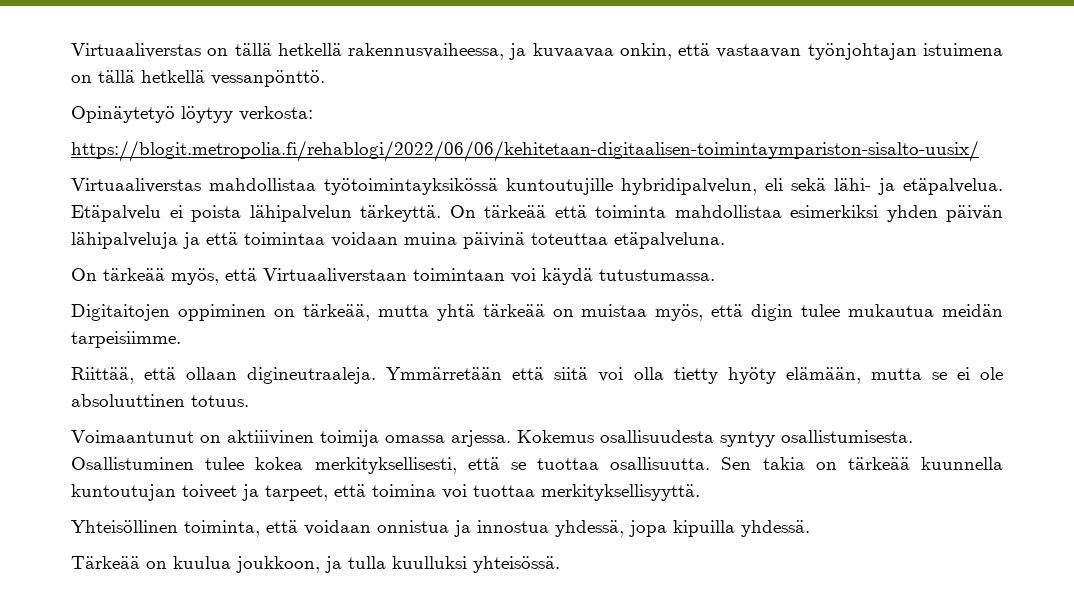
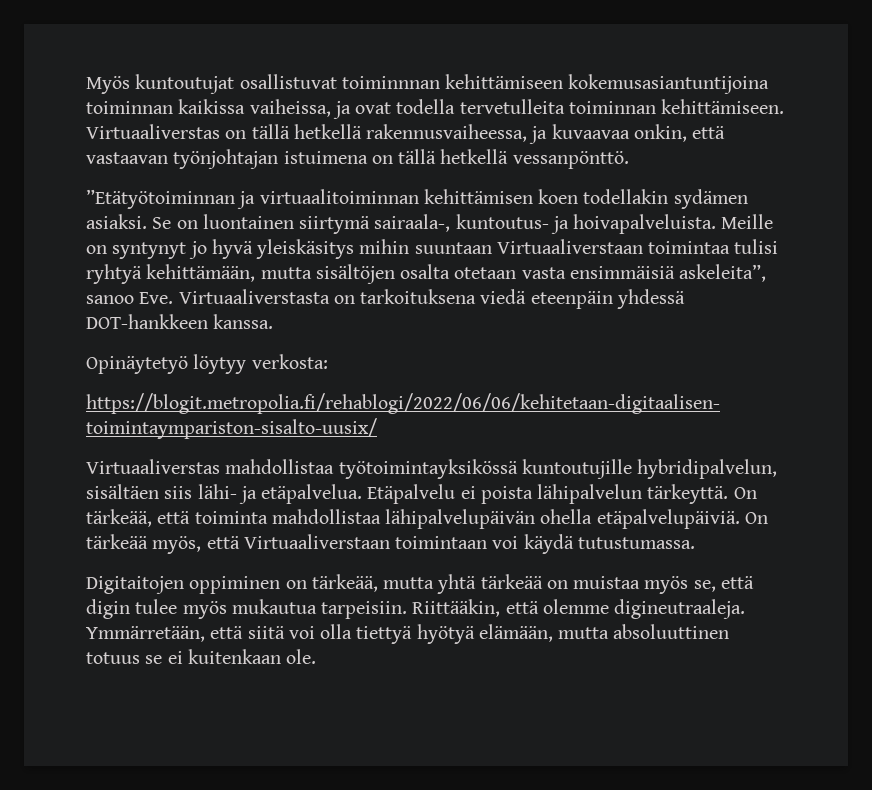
(71, 50) none -> [86,74,770,94] [86,99,785,119] Myös kuntoutujat osallistuvat toiminnnan kehittämiseen kokemusasiantuntijoina toiminnan kaikissa vaiheissa, ja ovat todella tervetulleita toiminnan kehittämiseen.
(325, 78) none -> [86,189,748,209] [86,214,774,234] [86,239,779,259] [86,264,767,284] [86,289,685,309] [86,314,274,329] // ”Etätyötoiminnan ja virtuaalitoiminnan kehittämisen koen todellakin sydämen asiaksi. Se on luontainen siirtymä sairaala-, kuntoutus- ja hoivapalveluista. Meille on syntynyt jo hyvä yleiskäsitys mihin suuntaan Virtuaaliverstaan toimintaa tulisi ryhtyä kehittämään, mutta sisältöjen osalta otetaan vasta ensimmäisiä askeleita”, sanoo Eve. Virtuaaliverstasta on tarkoituksena viedä eteenpäin yhdessä DOT-hankkeen kanssa.
[765,178,826,191] eli sekä -> [86,484,193,499] sisältäen siis
[484,205,546,218] tärkeää -> [86,509,152,527] tärkeää,
[790,205,1003,222] [71,232,725,249] esimerkiksi yhden päivän lähipalveluja ja että toimintaa voidaan muina päivinä toteuttaa etäpalveluna. // -> [385,509,740,529] lähipalvelupäivän ohella etäpalvelupäiviä.
[655,304,704,321] myös, -> [644,576,716,594] myös se,
[848,304,1004,317] [71,331,181,348] [71,367,1004,384] [71,394,249,407] [71,430,913,447] [71,457,1003,474] [71,484,700,501] [71,520,810,537] [71,556,560,573] mukautua meidän tarpeisiimme. // Riittää, että ollaan digineutraaleja. Ymmärretään että siitä voi olla tietty hyöty elämään, mutta se ei ole absoluuttinen totuus. // Voimaantunut on aktiiivinen toimija omassa arjessa. Kokemus osallisuudesta syntyy osallistumisesta. Osallistuminen tulee kokea merkityksellisesti, että se tuottaa osallisuutta. Sen takia on tärkeää kuunnella kuntoutujan toiveet ja tarpeet, että toimina voi tuottaa merkityksellisyyttä. // Yhteisöllinen toiminta, että voidaan onnistua ja innostua yhdessä, jopa kipuilla yhdessä. // Tärkeää on kuulua joukkoon, ja tulla kuulluksi yhteisössä. -> [182,599,746,619] [86,624,730,644] [86,649,317,664] myös mukautua tarpeisiin. Riittääkin, että olemme digineutraaleja. Ymmärretään, että siitä voi olla tiettyä hyötyä elämään, mutta absoluuttinen totuus se ei kuitenkaan ole.

